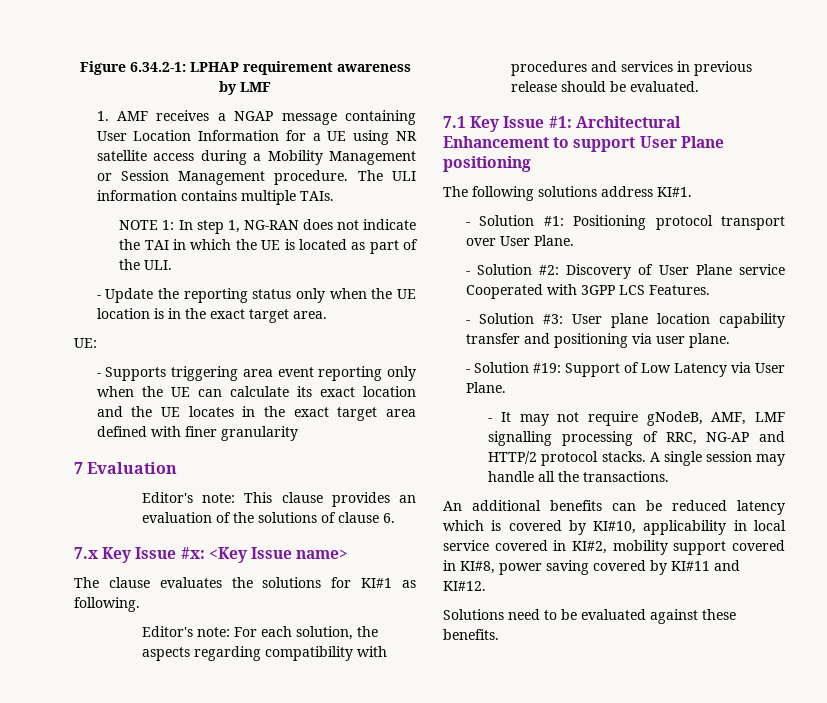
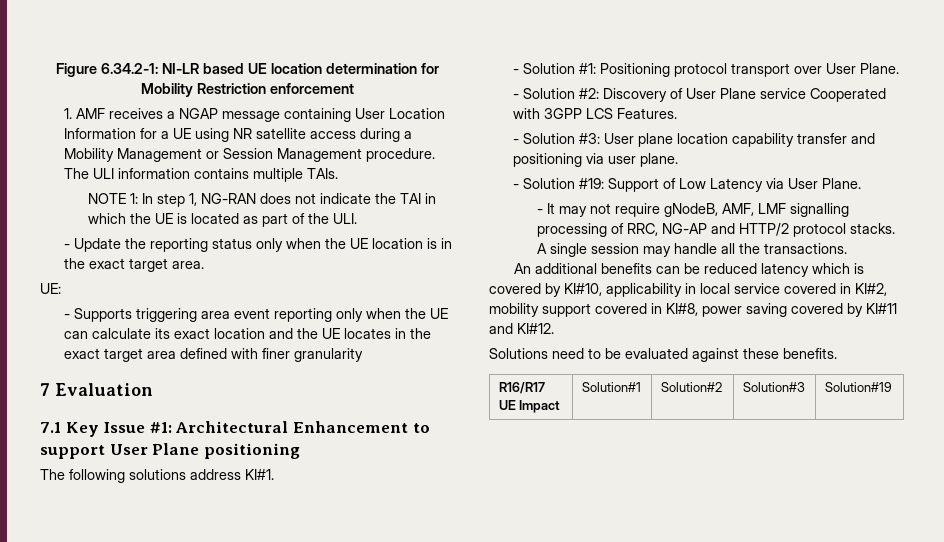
[189,61,411,75] [219,81,271,95] LPHAP requirement awareness by LMF -> [162,63,439,74] [141,83,354,97] NI-LR based UE location determination for Mobility Restriction enforcement
[142,492,416,507] [142,512,396,523] [74,547,349,563] [74,577,416,588] [74,597,140,612] [142,626,379,640] [142,646,388,661] [511,61,753,76] [511,81,700,92] // Editor's note: This clause provides an evaluation of the solutions of clause 6. // 7.x Key Issue #x: <Key Issue name> // The clause evaluates the solutions for KI#1 as following. // Editor's note: For each solution, the aspects regarding compatibility with procedures and services in previous release should be evaluated. -> (153, 389) none
(499, 634) none -> [498,382,545,394] [498,400,561,413] [581,382,641,392] [660,382,722,392] [742,382,805,392] [824,382,892,392] // R16/R17 UE Impact | Solution#1 | Solution#2 | Solution#3 | Solution#19

